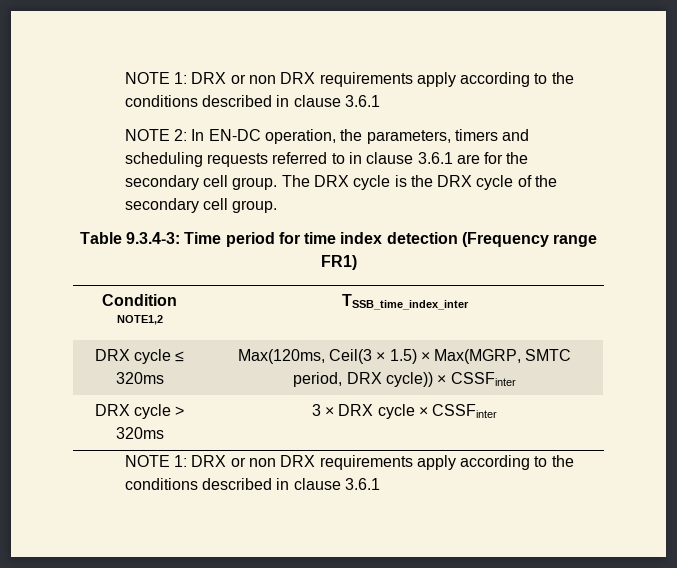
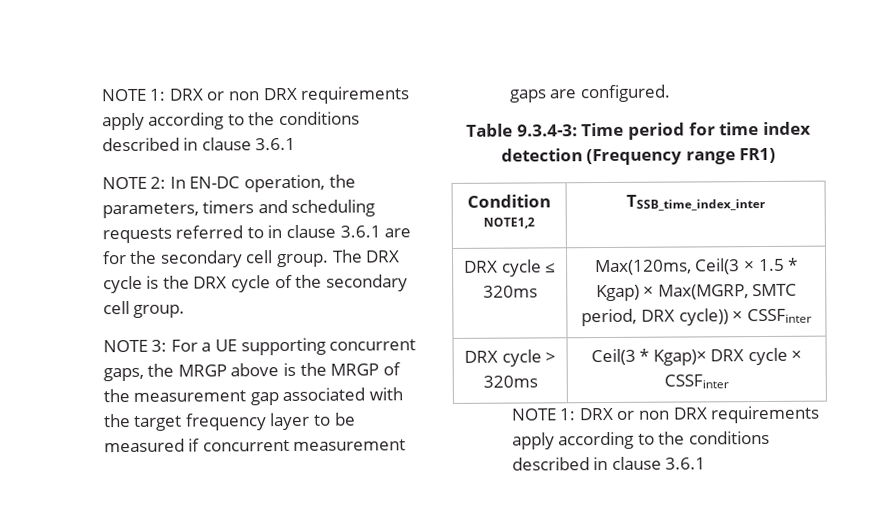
(278, 206) none -> [102,337,417,356] [102,362,401,382] [102,387,403,406] [102,412,356,431] [103,438,407,453] [508,84,671,103] // NOTE 3: For a UE supporting concurrent gaps, the MRGP above is the MRGP of the measurement gap associated with the target frequency layer to be measured if concurrent measurement gaps are configured.
[389,349,417,364] 1.5) -> [758,257,799,272] [595,284,640,302] 1.5 * Kgap)
[311,404,335,416] 3 × -> [590,348,707,366] Ceil(3 * Kgap)×

